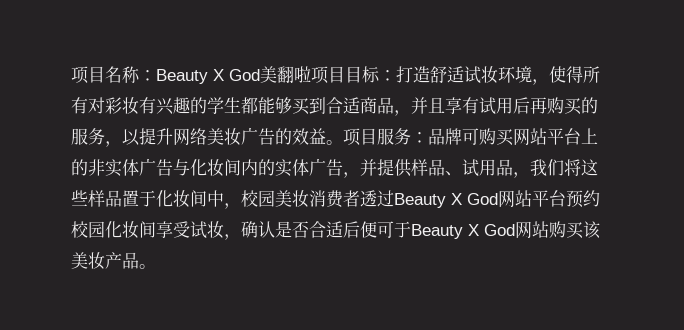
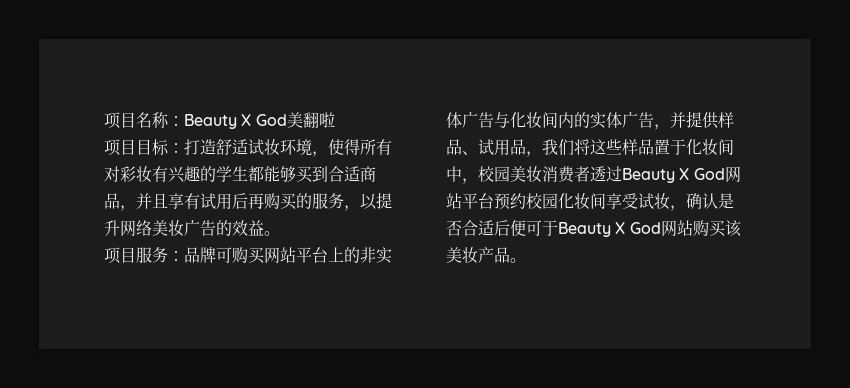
(311, 74) none -> (335, 120) //
(343, 142) none -> (280, 233) //

